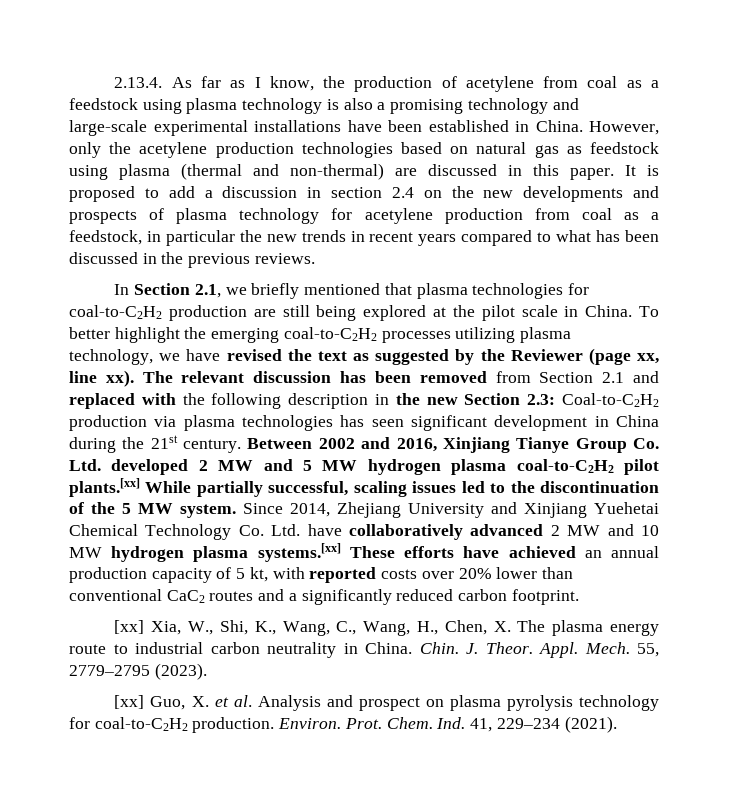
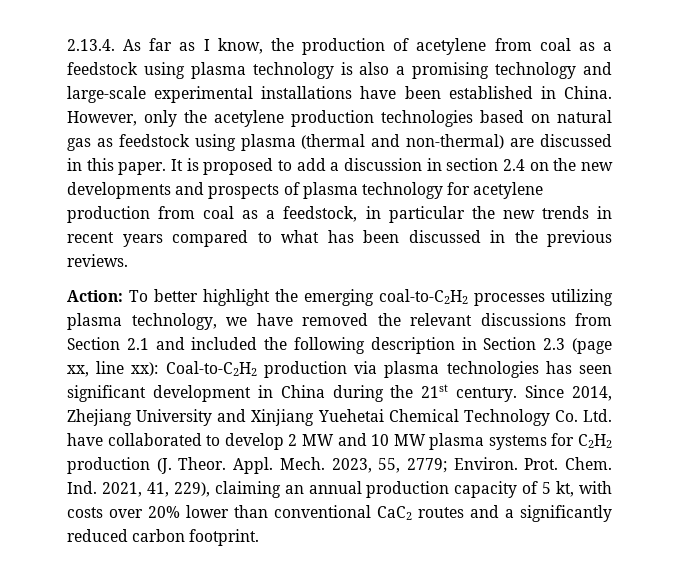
[114,283,589,299] [69,305,633,321] In Section 2.1, we briefly mentioned that plasma technologies for coal-to-C2H2 production are still being explored at the pilot scale in China. -> [67,290,123,302] Action:
[226,348,659,365] [69,370,487,387] revised the text as suggested by the Reviewer (page xx, line xx). The relevant discussion has been removed -> [302,313,566,326] removed the relevant discussions
[69,393,176,409] replaced with -> [191,337,258,350] included
[395,393,556,405] the new Section 2.3: -> [483,337,612,354] [67,361,159,377] Section 2.3 (page xx, line xx):
[247,437,660,453] [69,459,659,475] [69,478,660,497] [69,502,236,518] Between 2002 and 2016, Xinjiang Tianye Group Co. Ltd. developed 2 MW and 5 MW hydrogen plasma coal-to-C2H2 pilot plants.[xx] While partially successful, scaling issues led to the discontinuation of the 5 MW system. -> (518, 394) none
[349,524,544,540] collaboratively advanced -> [107,433,284,450] collaborated to develop
[111,543,576,562] hydrogen plasma systems.[xx] These efforts have achieved -> [429,433,612,450] [67,457,612,474] [67,481,281,498] plasma systems for C2H2 production (J. Theor. Appl. Mech. 2023, 55, 2779; Environ. Prot. Chem. Ind. 2021, 41, 229), claiming
[309,567,377,583] reported -> (613, 487) none
[114,620,659,636] [69,642,659,658] [69,663,207,680] [114,695,659,711] [69,716,617,733] // [xx] Xia, W., Shi, K., Wang, C., Wang, H., Chen, X. The plasma energy route to industrial carbon neutrality in China. Chin. J. Theor. Appl. Mech. 55, 2779–2795 (2023). // [xx] Guo, X. et al. Analysis and prospect on plasma pyrolysis technology for coal-to-C2H2 production. Environ. Prot. Chem. Ind. 41, 229–234 (2021). -> (260, 537) none

